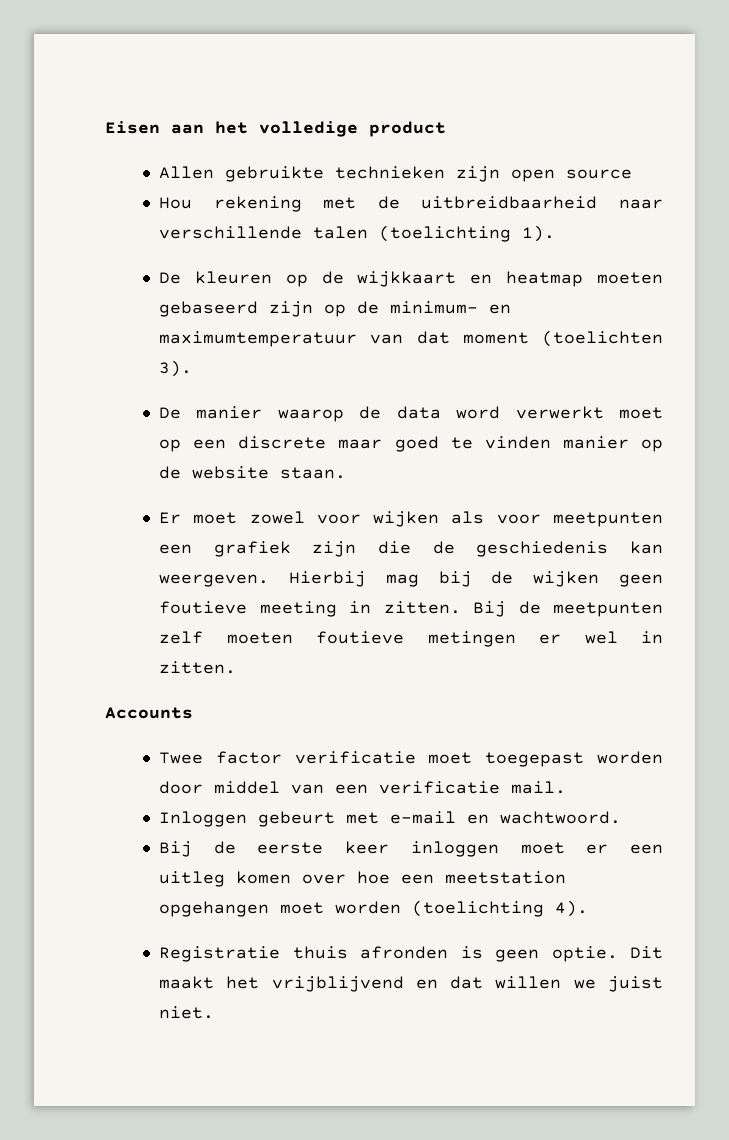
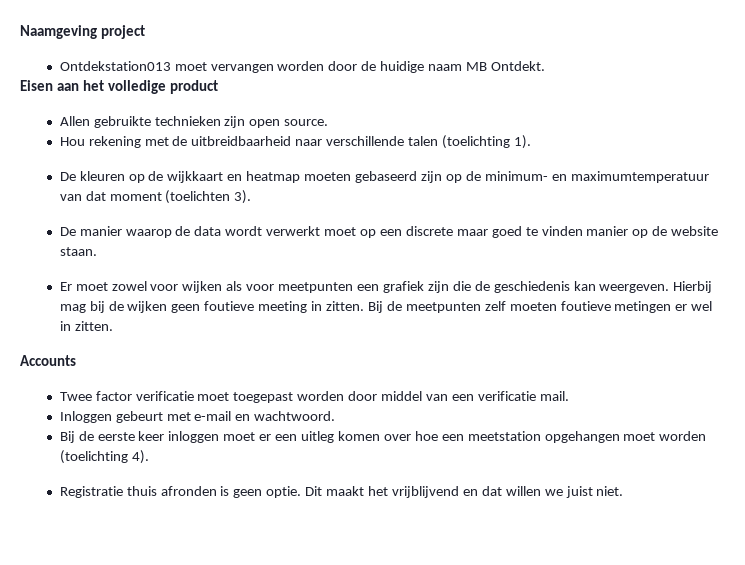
(105, 127) none -> [20,25,145,39] [59,61,545,73] Naamgeving project // Ontdekstation013 moet vervangen worden door de huidige naam MB Ontdekt. //
[566,169,633,179] source -> [284,119,329,126] source.
[456,406,501,419] word -> [225,226,263,236] wordt

